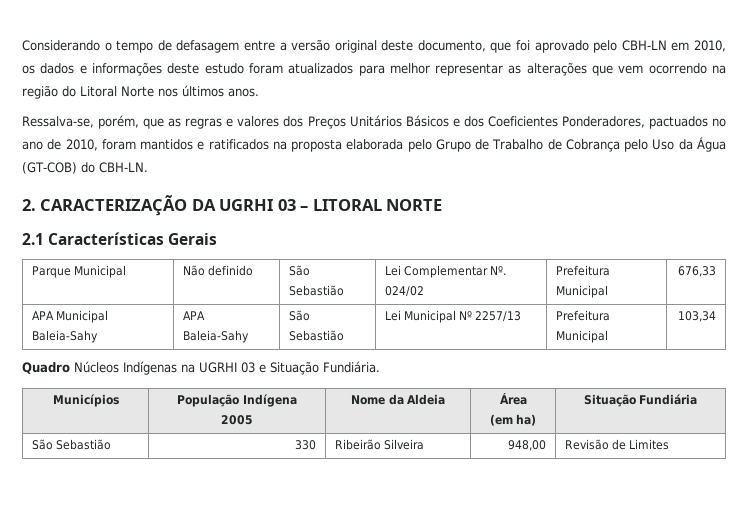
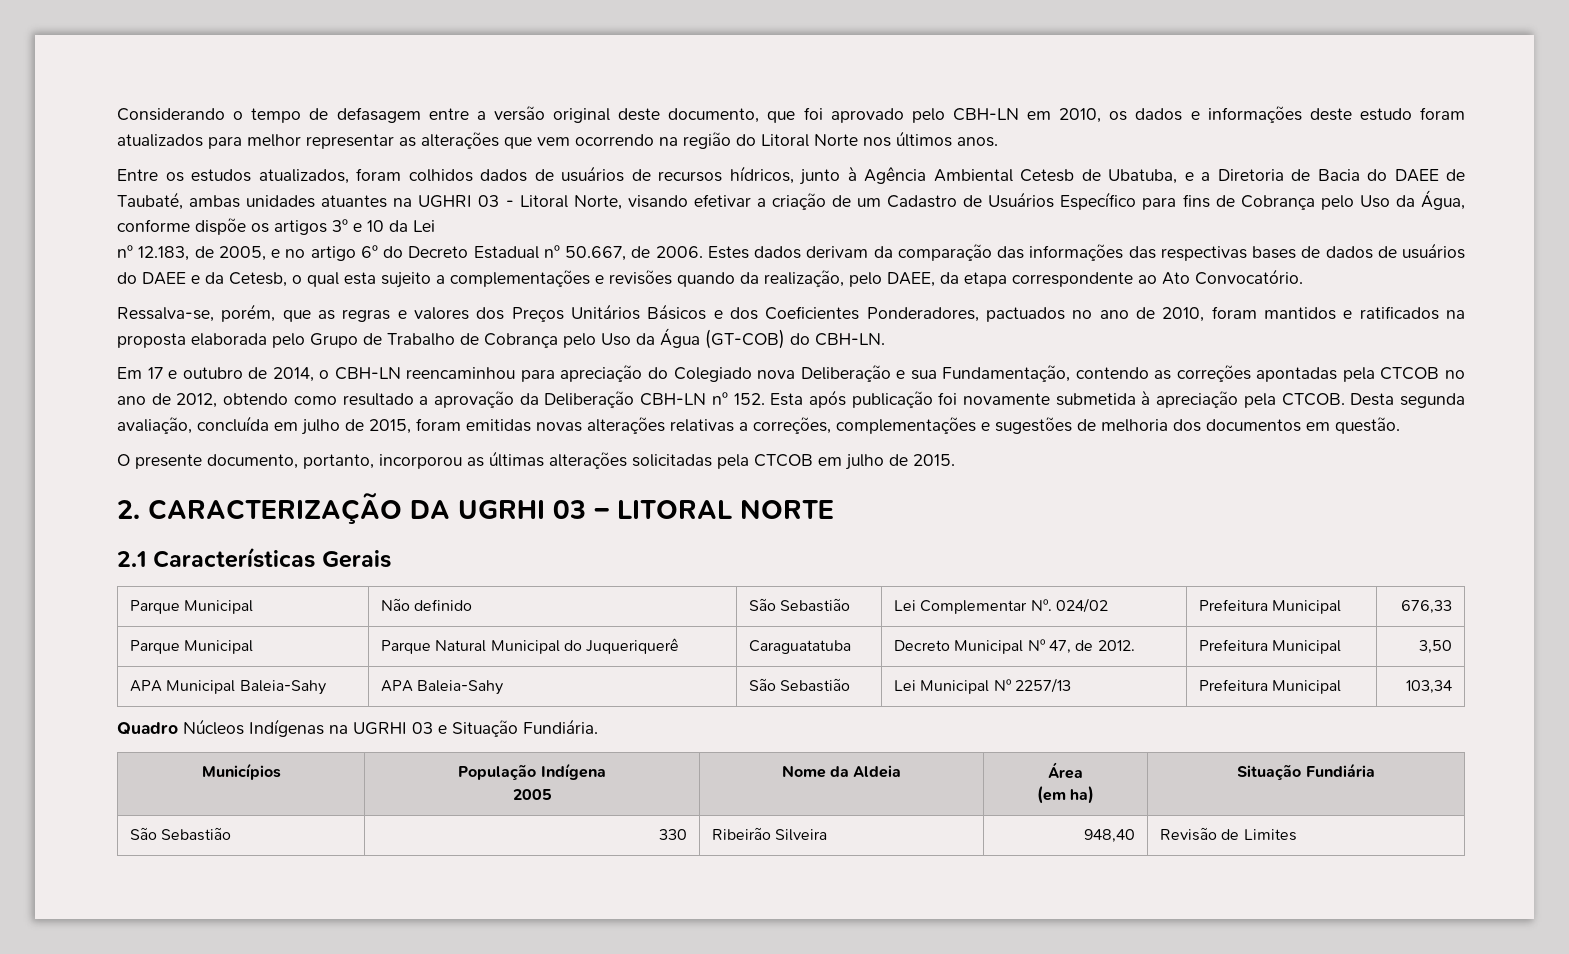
(259, 92) none -> [117,166,1465,185] [117,190,1465,210] [117,218,435,235] [117,243,1465,261] [117,269,1303,288] // Entre os estudos atualizados, foram colhidos dados de usuários de recursos hídricos, junto à Agência Ambiental Cetesb de Ubatuba, e a Diretoria de Bacia do DAEE de Taubaté, ambas unidades atuantes na UGHRI 03 - Litoral Norte, visando efetivar a criação de um Cadastro de Usuários Específico para fins de Cobrança pelo Uso da Água, conforme dispõe os artigos 3º e 10 da Lei // nº 12.183, de 2005, e no artigo 6º do Decreto Estadual nº 50.667, de 2006. Estes dados derivam da comparação das informações das respectivas bases de dados de usuários do DAEE e da Cetesb, o qual esta sujeito a complementações e revisões quando da realização, pelo DAEE, da etapa correspondente ao Ato Convocatório.
(148, 167) none -> [117,365,1466,382] [117,390,1465,408] [117,416,1400,435] [117,451,955,470] // Em 17 e outubro de 2014, o CBH-LN reencaminhou para apreciação do Colegiado nova Deliberação e sua Fundamentação, contendo as correções apontadas pela CTCOB no ano de 2012, obtendo como resultado a aprovação da Deliberação CBH-LN nº 152. Esta após publicação foi novamente submetida à apreciação pela CTCOB. Desta segunda avaliação, concluída em julho de 2015, foram emitidas novas alterações relativas a correções, complementações e sugestões de melhoria dos documentos em questão. // O presente documento, portanto, incorporou as últimas alterações solicitadas pela CTCOB em julho de 2015.
(717, 271) none -> [130,640,254,654] [381,638,680,654] [749,640,852,654] [894,639,1135,654] [1199,639,1342,654] [1418,640,1452,654] // Parque Municipal | Parque Natural Municipal do Juqueriquerê | Caraguatatuba | Decreto Municipal Nº 47, de 2012. | Prefeitura Municipal | 3,50
[508,440,547,451] 948,00 -> [1083,829,1135,843] 948,40

